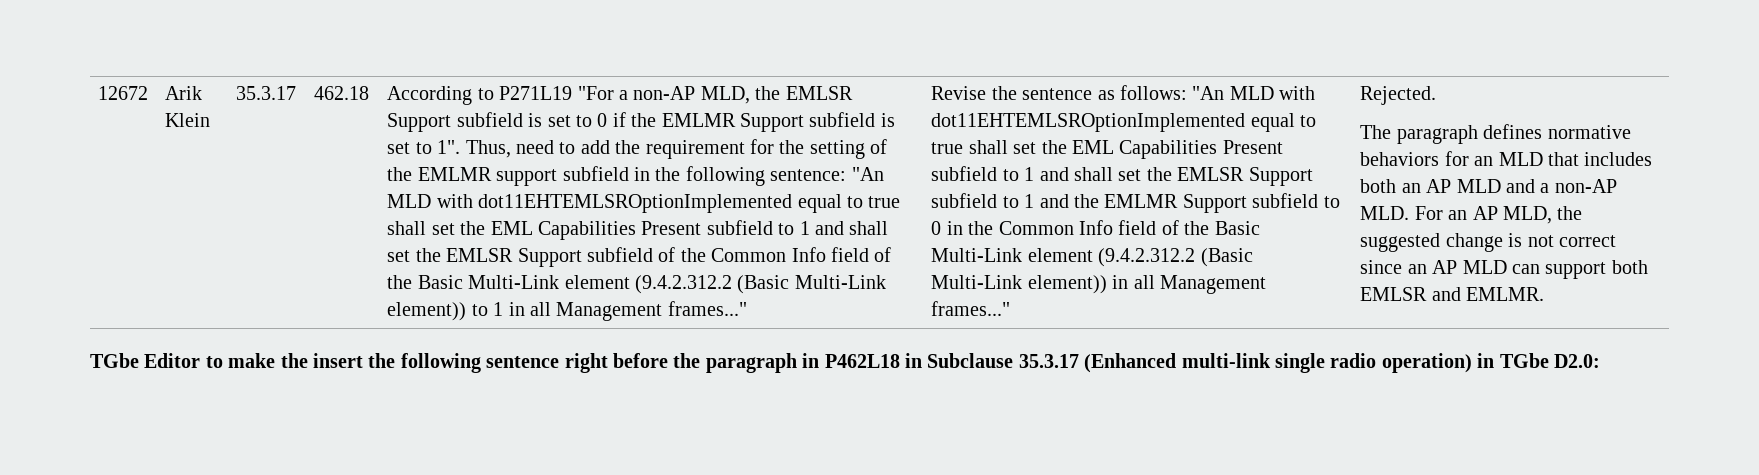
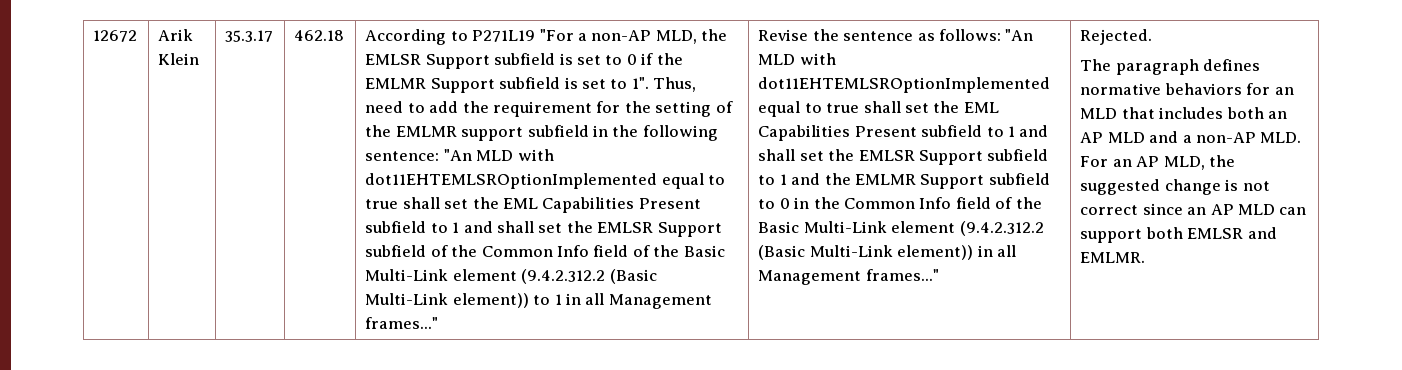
[90,353,1601,373] // TGbe Editor to make the insert the following sentence right before the paragraph in P462L18 in Subclause 35.3.17 (Enhanced multi-link single radio operation) in TGbe D2.0: -> (1146, 257) none

